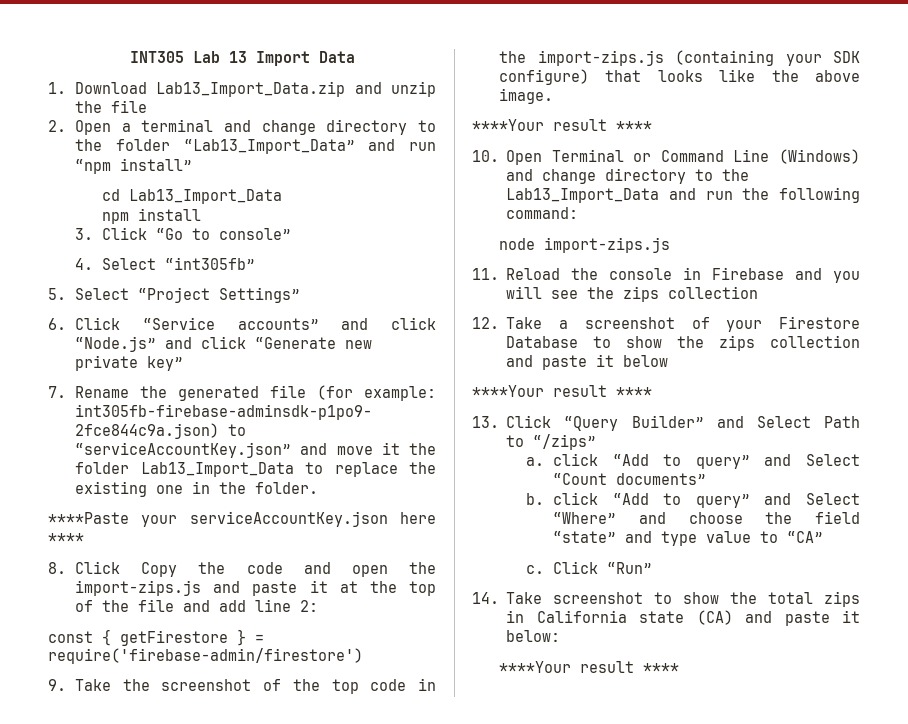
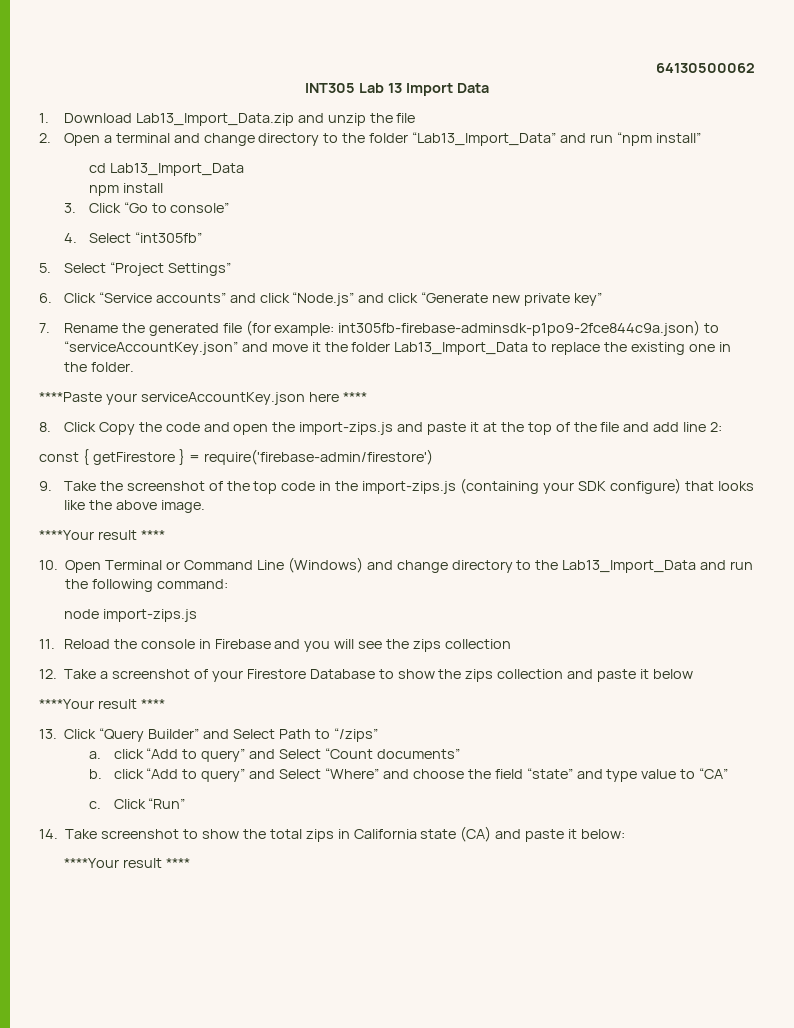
(129, 57) none -> [656,63,755,73] 64130500062 //

